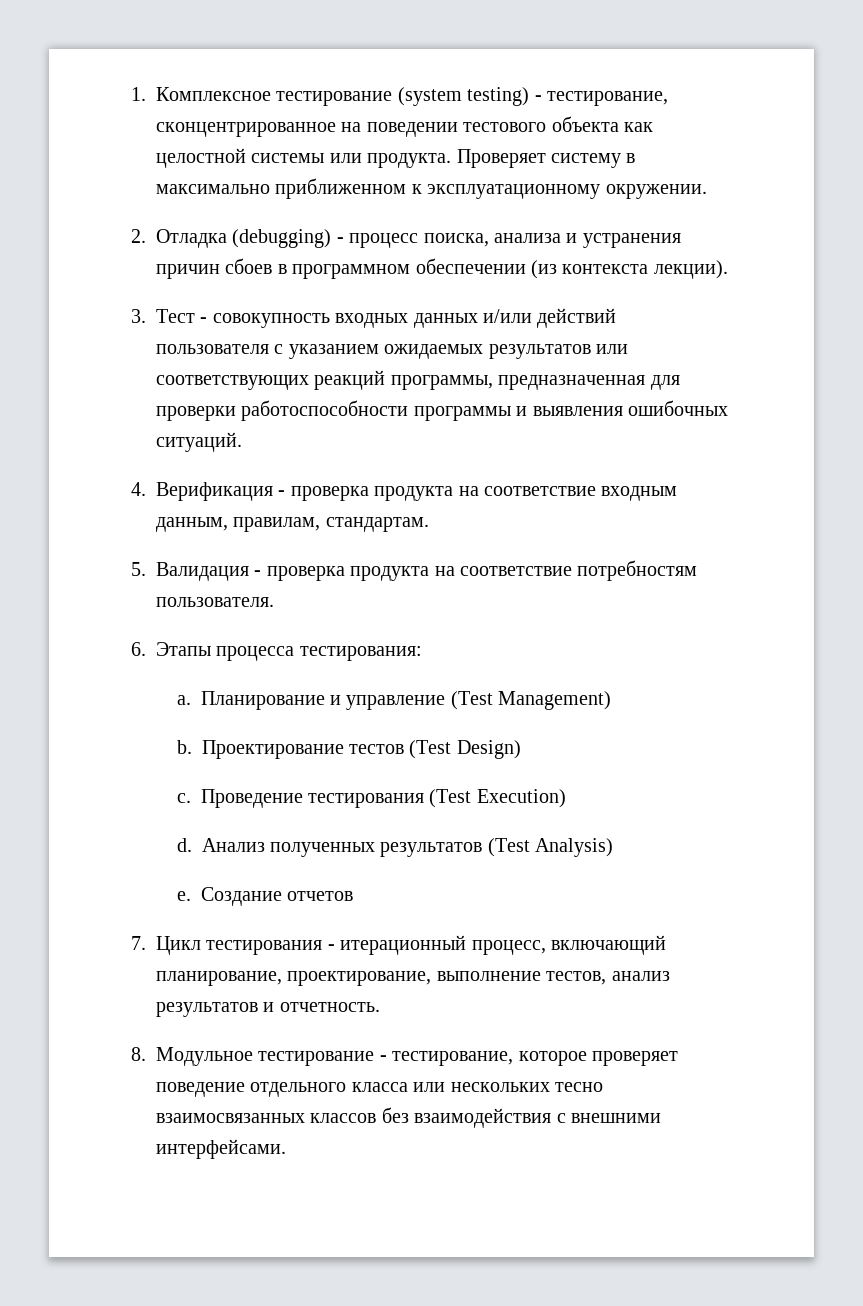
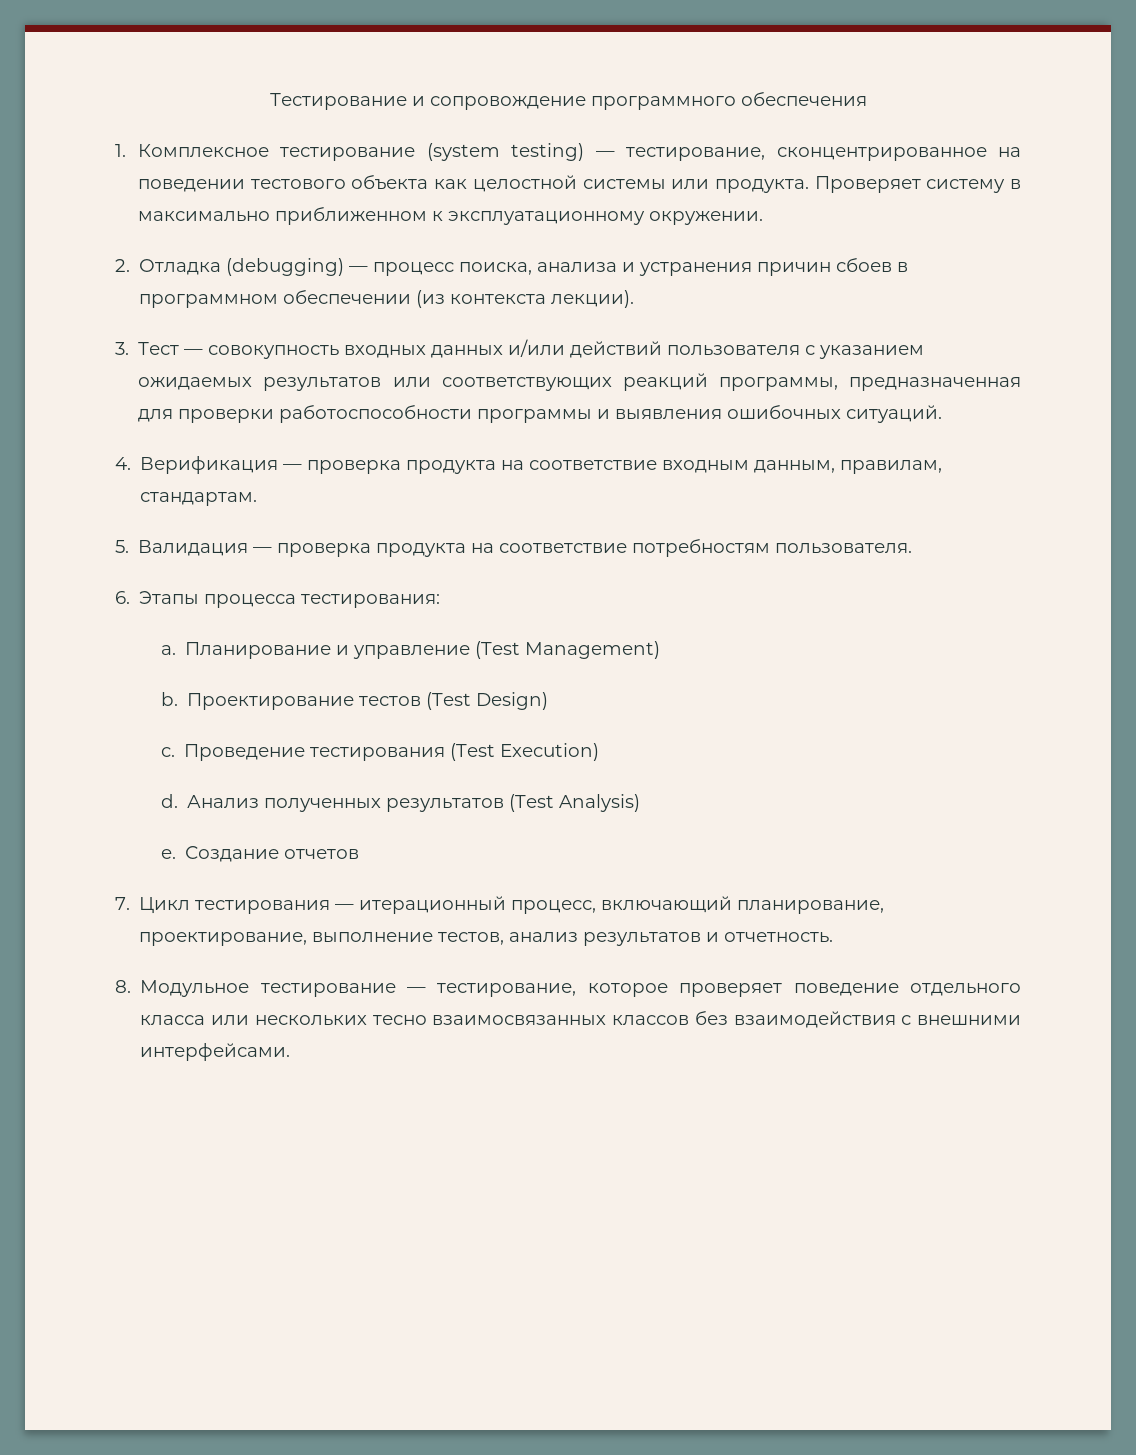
(131, 94) none -> [269,92,867,110] Тестирование и сопровождение программного обеспечения //
[534,95,542,101] - -> [595,151,615,157] —
[336,237,344,243] - -> [349,266,369,272] —
[200,317,208,323] - -> [184,349,204,355] —
[278,490,286,496] - -> [283,464,303,470] —
[254,570,262,576] - -> [253,547,273,553] —
[327,944,335,950] - -> [335,904,355,910] —
[379,1055,387,1061] - -> [407,987,427,993] —

